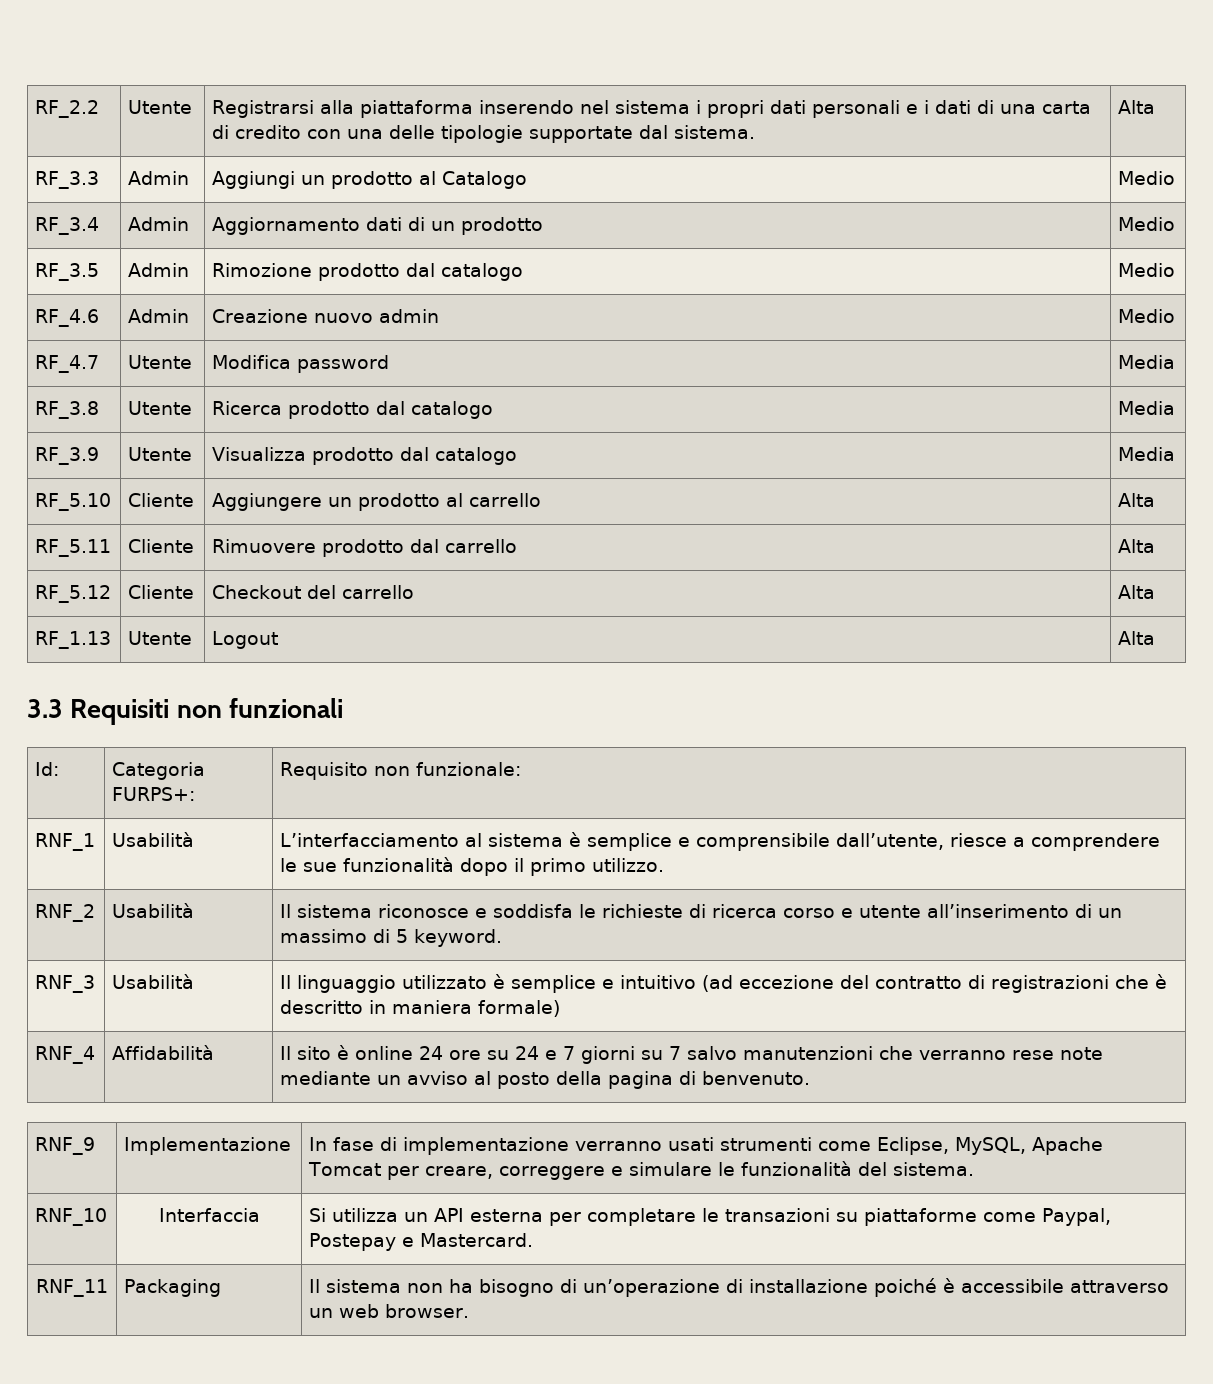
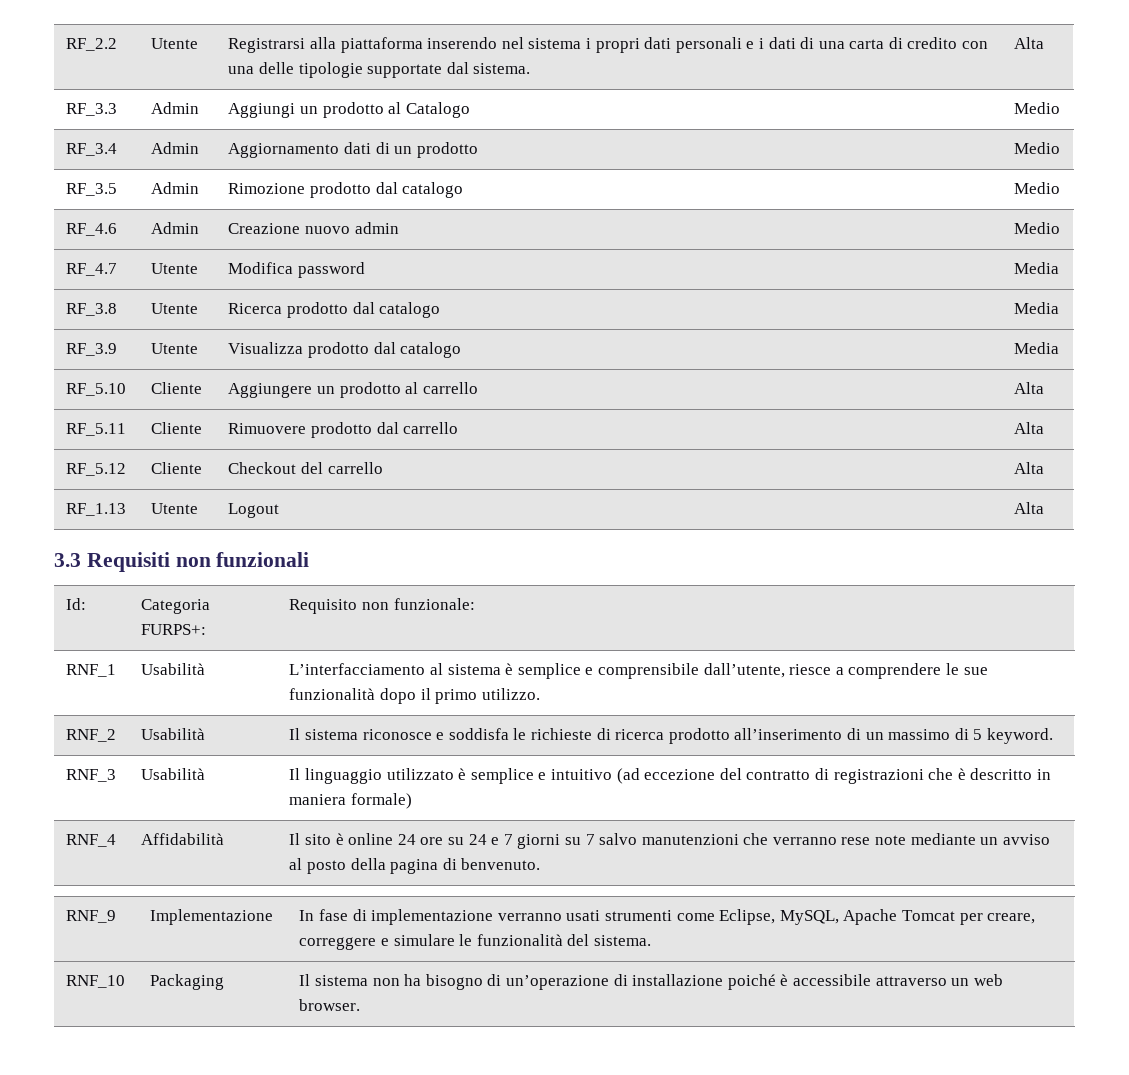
[783,905,922,918] corso e utente -> [668,728,730,744] prodotto
[158,1208,260,1222] [309,1208,1112,1226] [309,1233,534,1251] [36,1279,108,1297] | Interfaccia | Si utilizza un API esterna per completare le transazioni su piattaforme come Paypal, Postepay e Mastercard. // RNF_11 -> (126, 981) none

